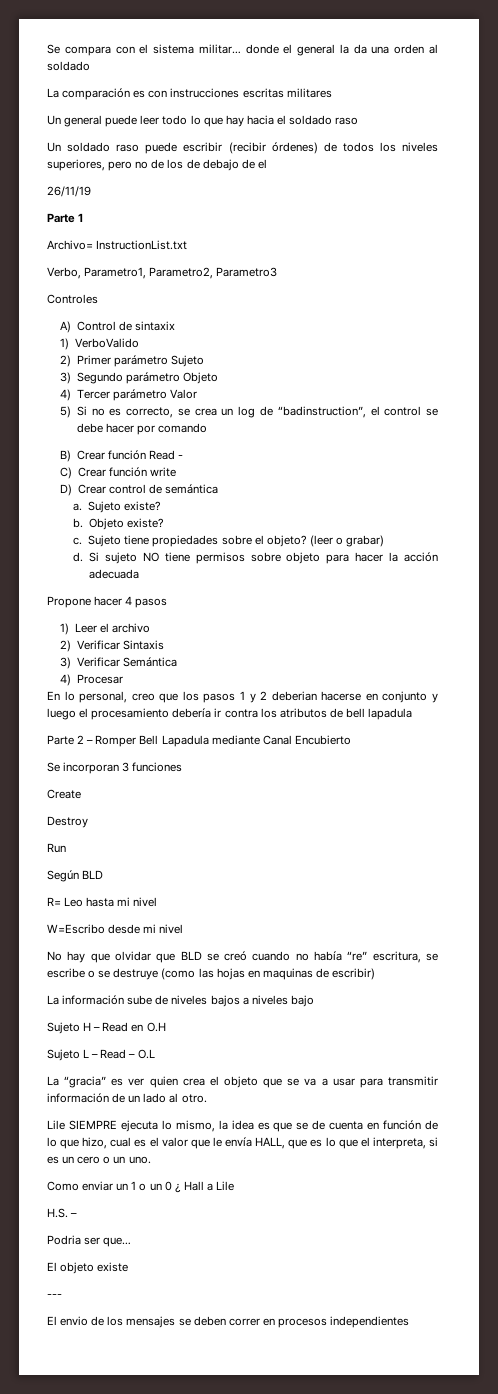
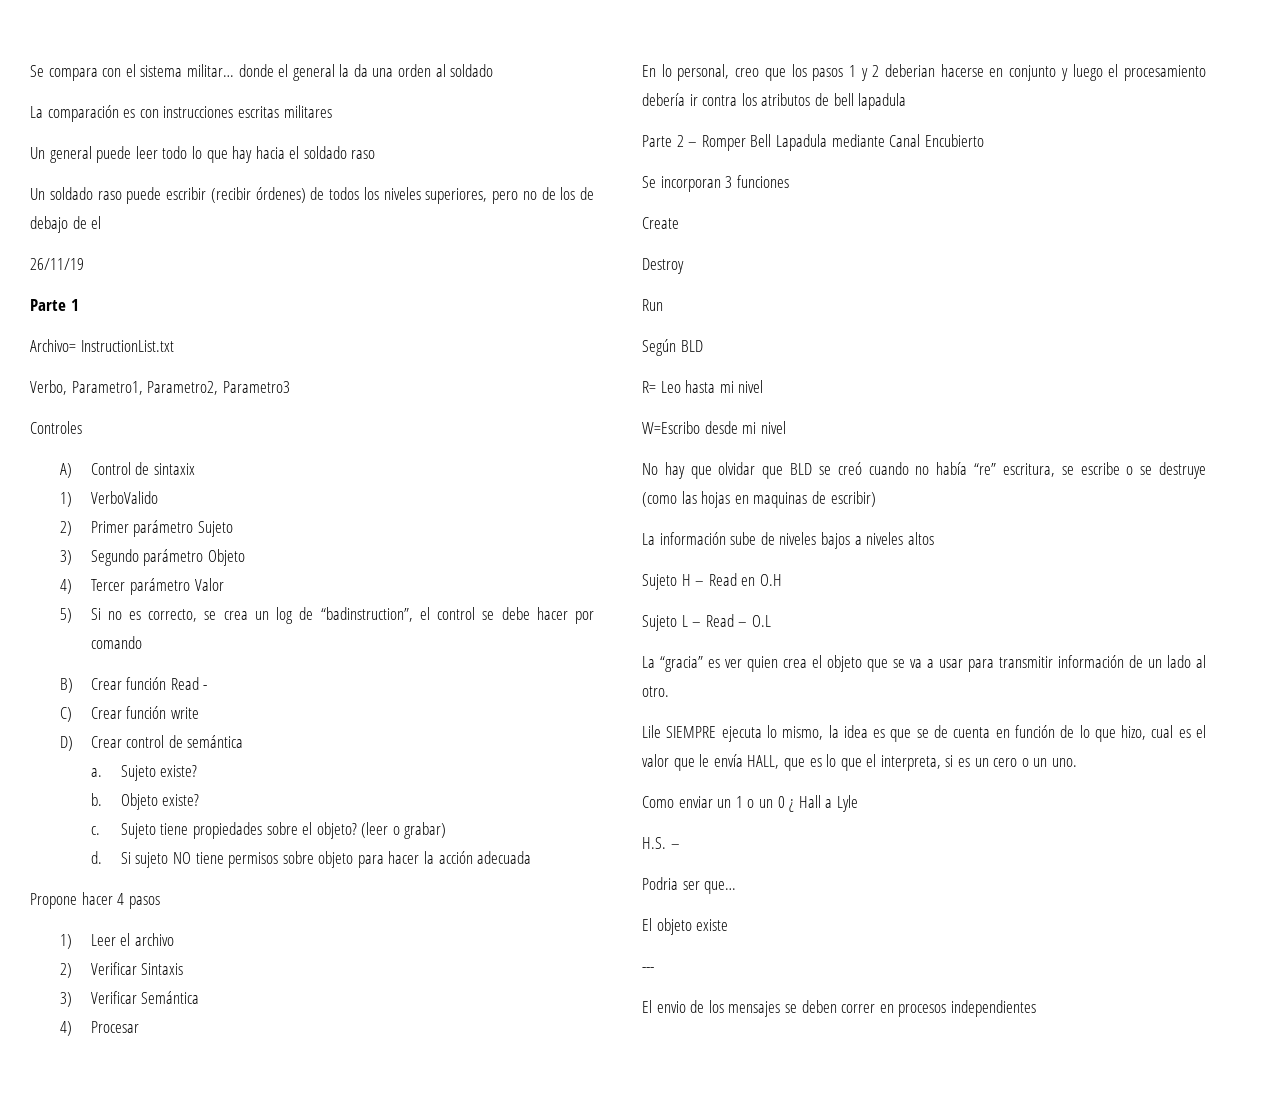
[290,995,314,1007] bajo -> [907,532,934,545] altos
[216,1181,235,1191] Lile -> [836,795,858,812] Lyle

